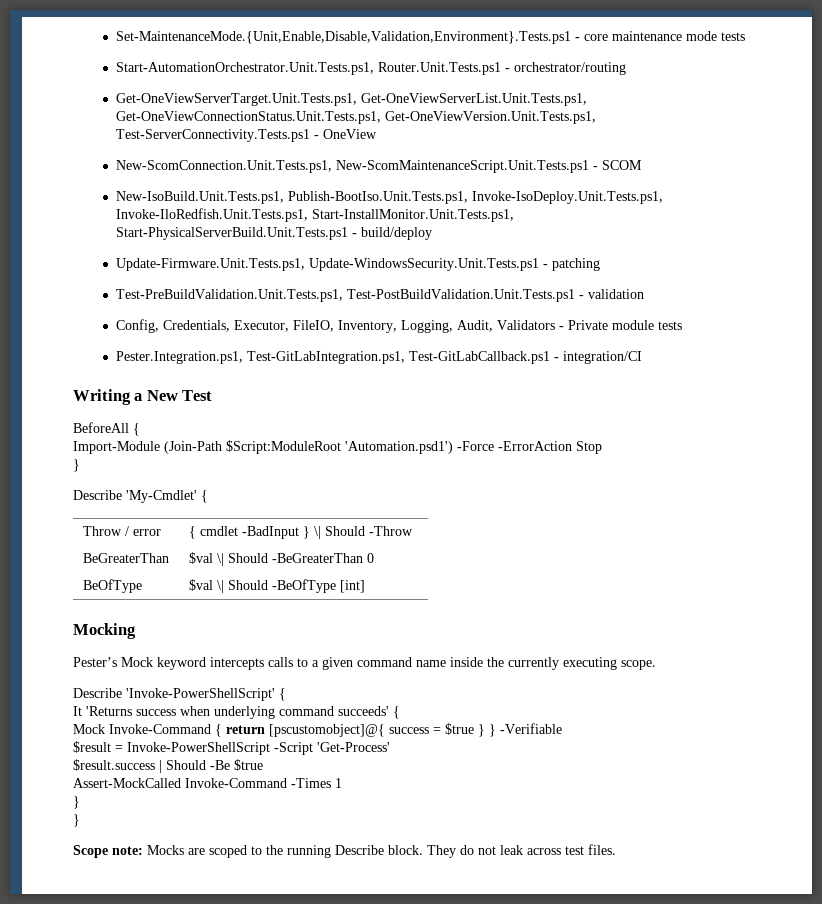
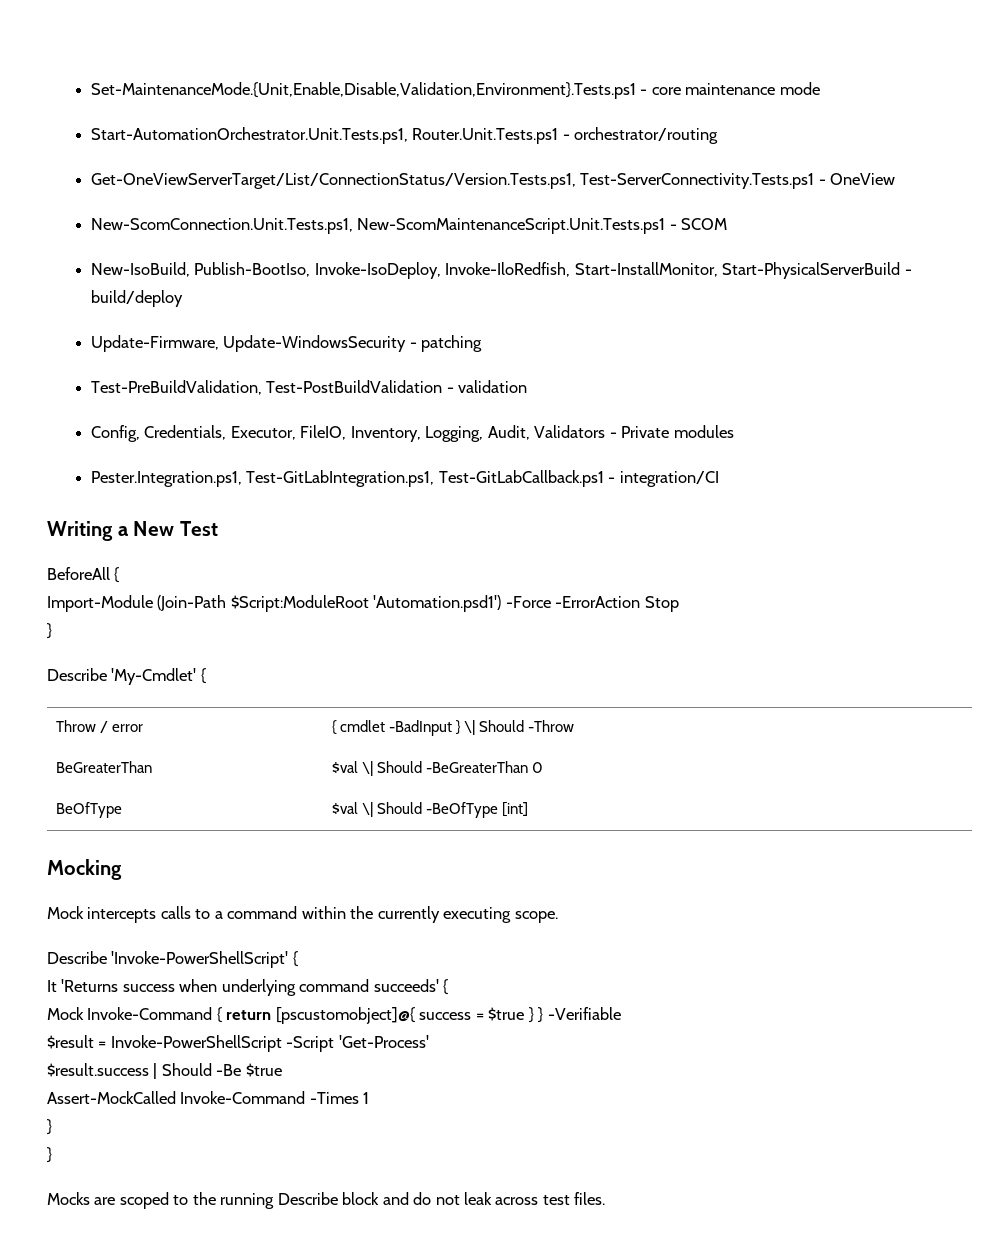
[721,32,746,41] tests -> (820, 88) none
[116,93,588,106] [116,111,597,124] Get-OneViewServerTarget.Unit.Tests.ps1, Get-OneViewServerList.Unit.Tests.ps1, Get-OneViewConnectionStatus.Unit.Tests.ps1, Get-OneViewVersion.Unit.Tests.ps1, -> [90,173,576,189] Get-OneViewServerTarget/List/ConnectionStatus/Version.Tests.ps1,
[116,191,664,204] [116,208,515,222] [116,227,349,240] New-IsoBuild.Unit.Tests.ps1, Publish-BootIso.Unit.Tests.ps1, Invoke-IsoDeploy.Unit.Tests.ps1, Invoke-IloRedfish.Unit.Tests.ps1, Start-InstallMonitor.Unit.Tests.ps1, Start-PhysicalServerBuild.Unit.Tests.ps1 -> [90,262,901,279] New-IsoBuild, Publish-BootIso, Invoke-IsoDeploy, Invoke-IloRedfish, Start-InstallMonitor, Start-PhysicalServerBuild
[116,258,540,271] Update-Firmware.Unit.Tests.ps1, Update-WindowsSecurity.Unit.Tests.ps1 -> [90,335,407,352] Update-Firmware, Update-WindowsSecurity
[116,289,576,302] Test-PreBuildValidation.Unit.Tests.ps1, Test-PostBuildValidation.Unit.Tests.ps1 -> [90,380,443,395] Test-PreBuildValidation, Test-PostBuildValidation
[612,320,683,330] module tests -> [673,425,734,438] modules
[73,657,206,670] Pester’s Mock keyword -> [47,906,84,919] Mock
[322,657,483,670] given command name inside -> [227,906,346,919] command within
[73,845,143,858] Scope note: -> (52, 1155) none
[388,845,456,858] block. They -> [342,1192,409,1205] block and

